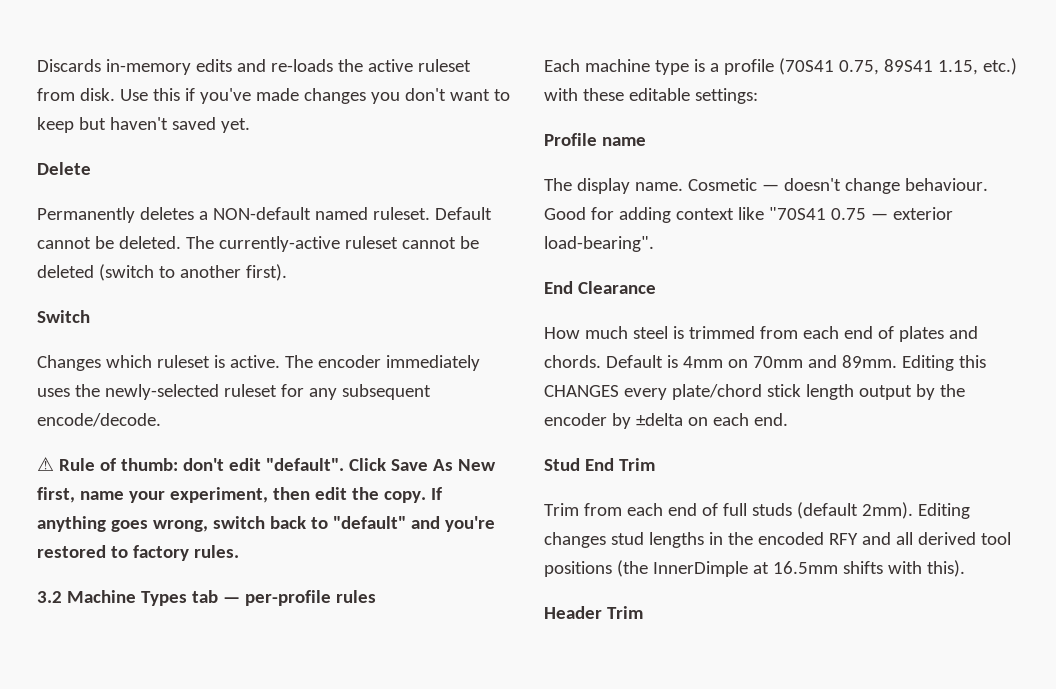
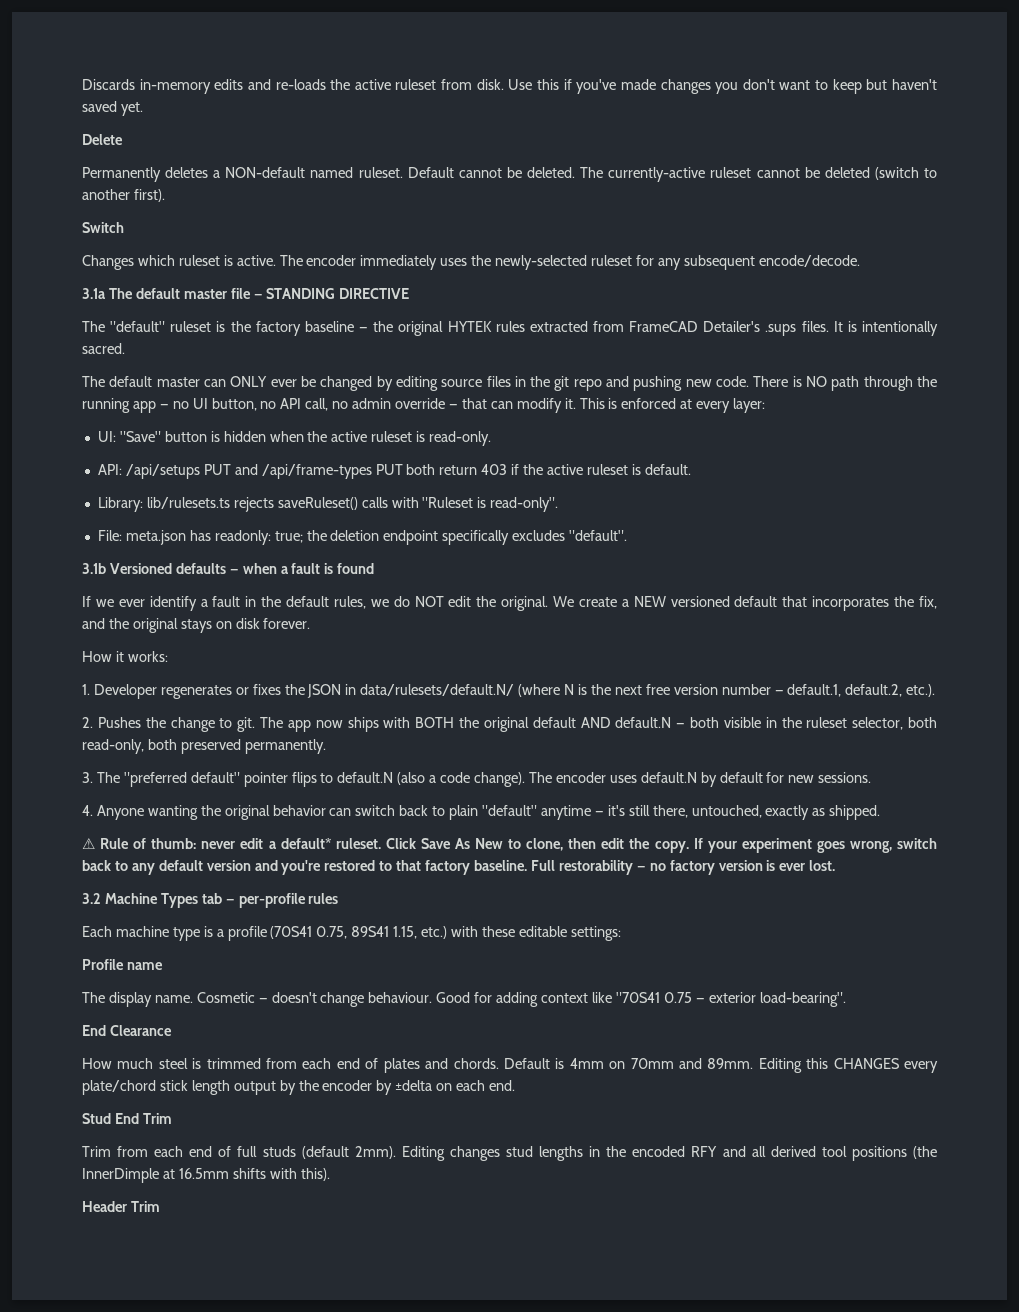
[37,457,496,471] [37,487,268,503] ⚠ Rule of thumb: don't edit "default". Click Save As New first, name your experiment, -> [82,288,410,299] [82,321,938,336] [82,343,125,354] [82,376,937,391] [82,398,766,413] [97,431,492,446] [97,464,691,479] [97,497,559,512] [97,530,628,545] [82,563,375,574] [82,596,937,611] [82,618,311,633] [82,651,168,662] [82,684,936,699] [82,717,938,732] [82,739,326,754] [82,772,872,787] [82,805,881,820] [82,838,564,851] 3.1a The default master file — STANDING DIRECTIVE // The "default" ruleset is the factory baseline — the original HYTEK rules extracted from FrameCAD Detailer's .sups files. It is intentionally sacred. // The default master can ONLY ever be changed by editing source files in the git repo and pushing new code. There is NO path through the running app — no UI button, no API call, no admin override — that can modify it. This is enforced at every layer: // UI: "Save" button is hidden when the active ruleset is read-only. // API: /api/setups PUT and /api/frame-types PUT both return 403 if the active ruleset is default. // Library: lib/rulesets.ts rejects saveRuleset() calls with "Ruleset is read-only". // File: meta.json has readonly: true; the deletion endpoint specifically excludes "default". // 3.1b Versioned defaults — when a fault is found // If we ever identify a fault in the default rules, we do NOT edit the original. We create a NEW versioned default that incorporates the fix, and the original stays on disk forever. // How it works: // 1. Developer regenerates or fixes the JSON in data/rulesets/default.N/ (where N is the next free version number — default.1, default.2, etc.). // 2. Pushes the change to git. The app now ships with BOTH the original default AND default.N — both visible in the ruleset selector, both read-only, both preserved permanently. // 3. The "preferred default" pointer flips to default.N (also a code change). The encoder uses default.N by default for new sessions. // 4. Anyone wanting the original behavior can switch back to plain "default" anytime — it's still there, untouched, exactly as shipped. // ⚠ Rule of thumb: never edit a default* ruleset. Click Save As New to clone,
[37,516,106,532] anything -> [707,838,812,853] your experiment
[332,516,406,529] "default" -> [131,860,251,875] any default version
[132,545,239,561] factory rules. -> [396,860,836,875] that factory baseline. Full restorability — no factory version is ever lost.

